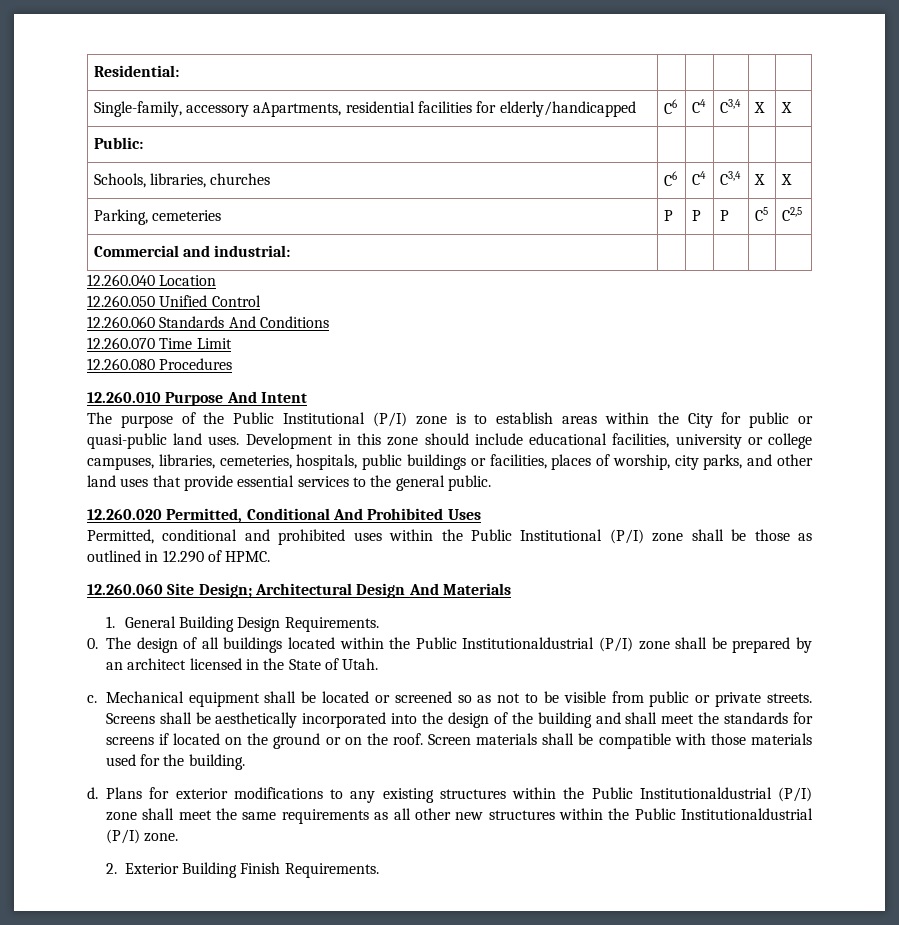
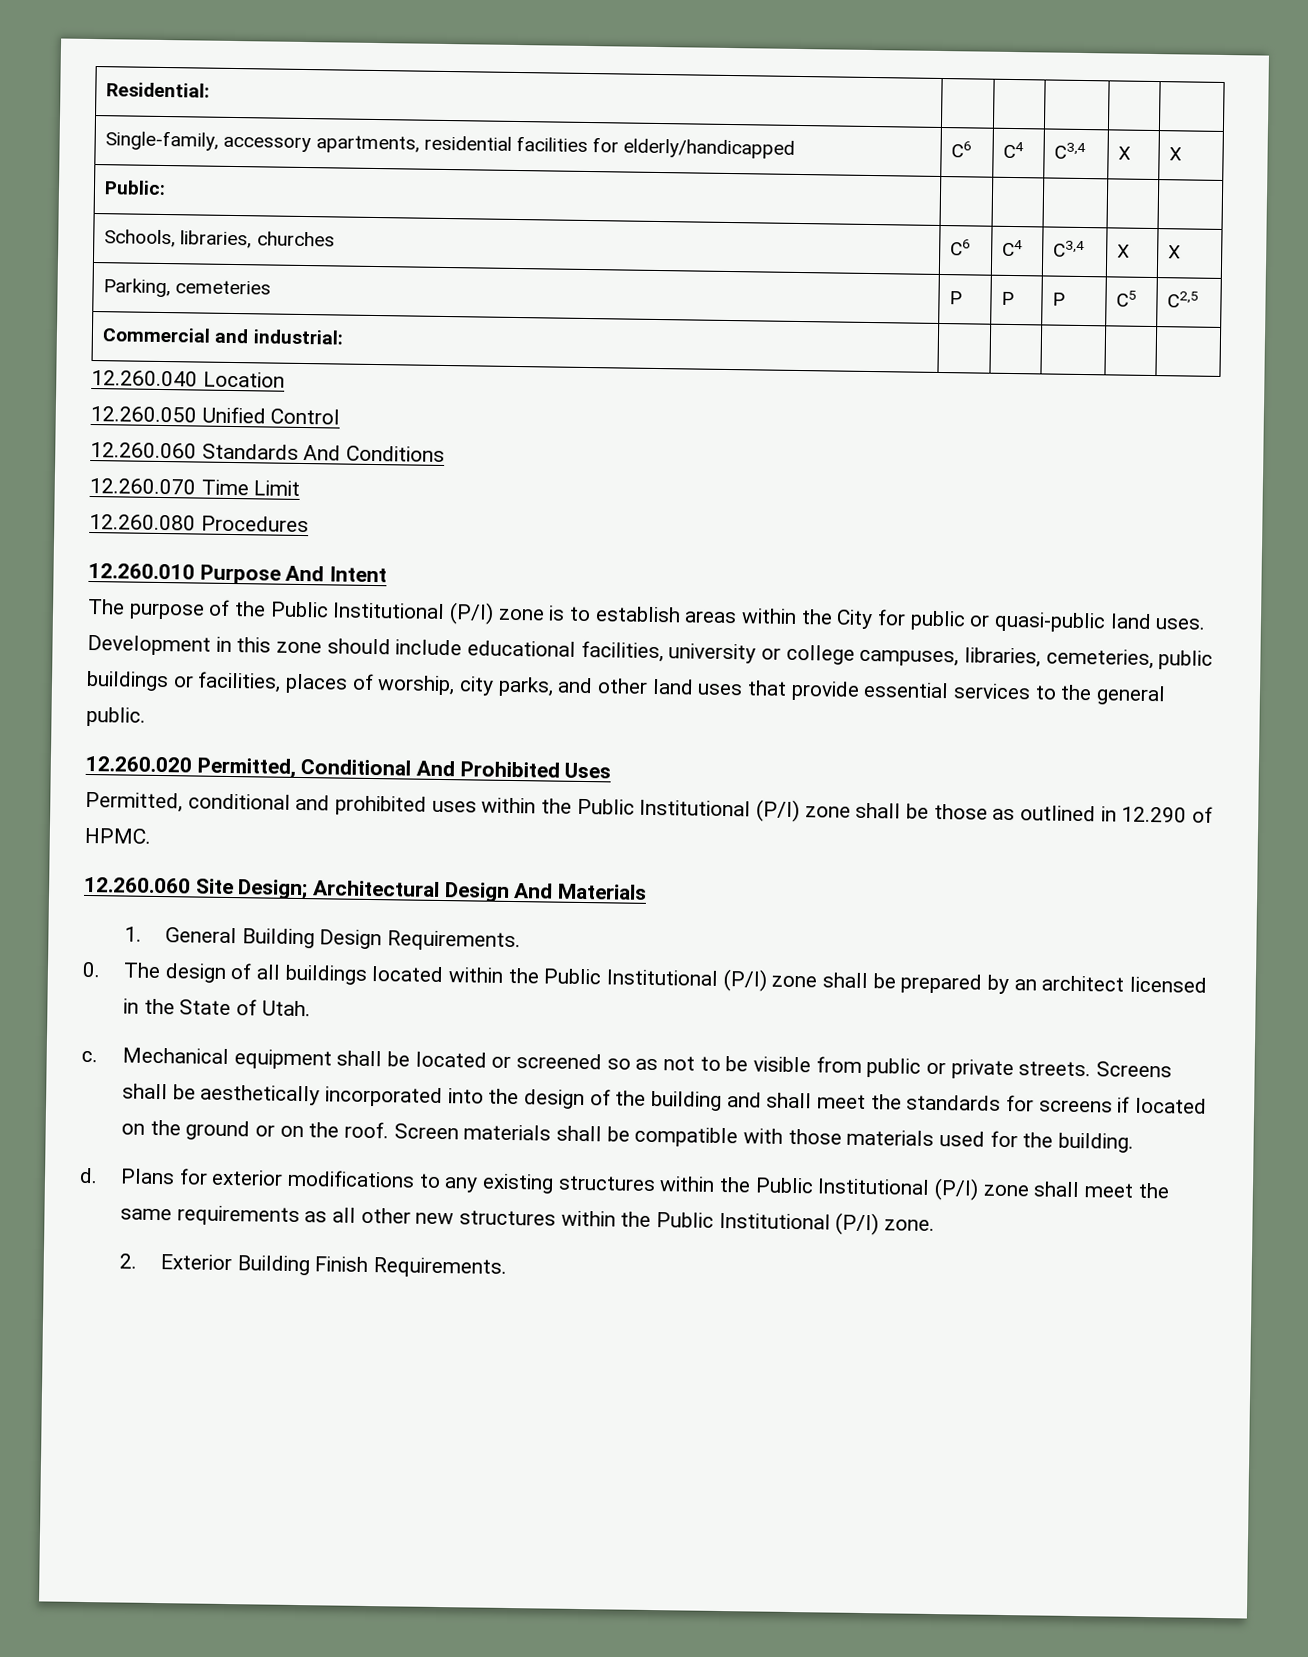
[253,102,342,117] aApartments, -> [315,135,420,154] apartments,
[296,454,358,470] hospitals, -> (1154, 659) none
[462,637,595,649] Institutionaldustrial -> [606,969,719,986] Institutional
[639,787,772,799] Institutionaldustrial -> [817,1178,931,1195] Institutional
[681,808,813,820] Institutionaldustrial -> [718,1212,831,1230] Institutional

